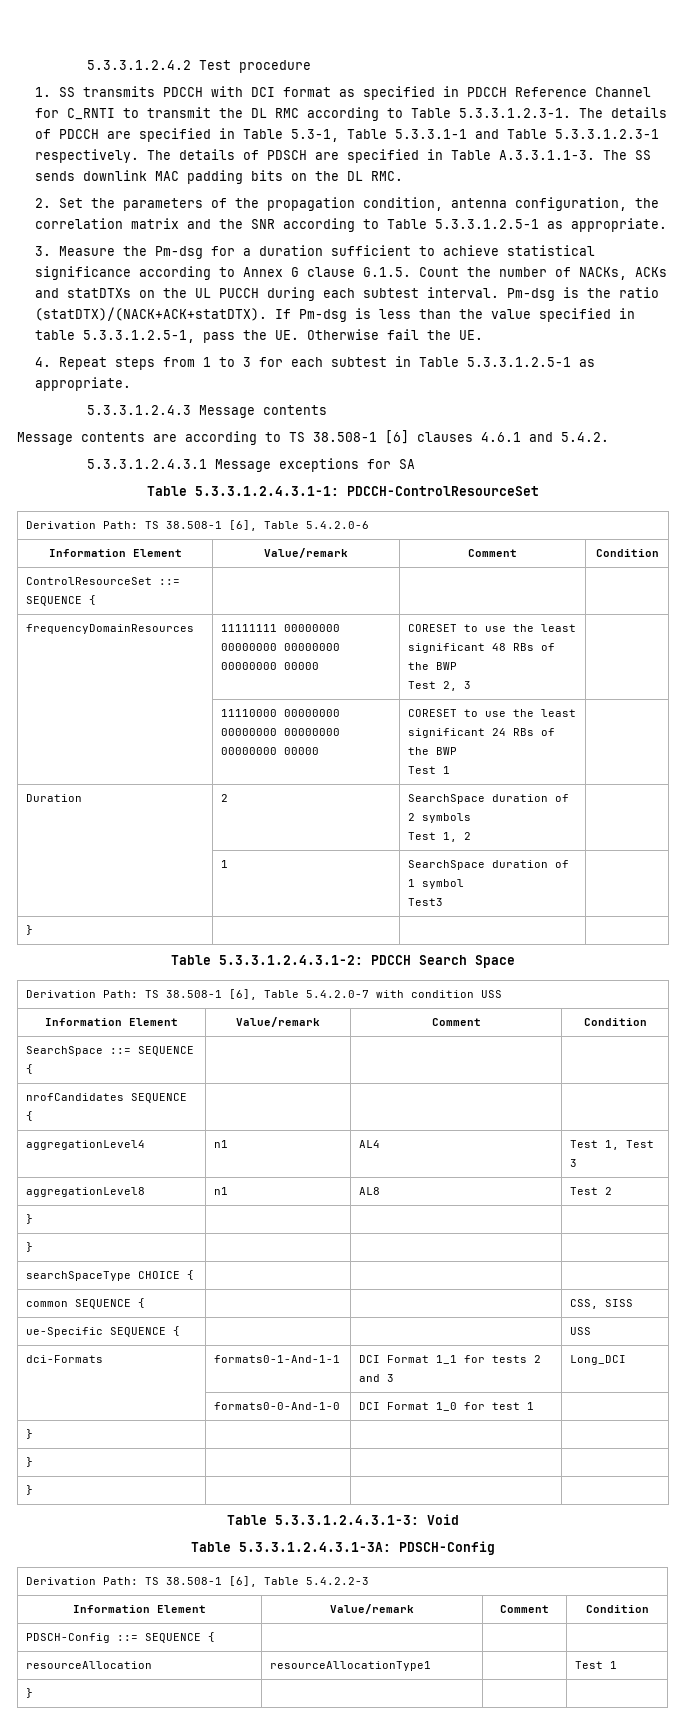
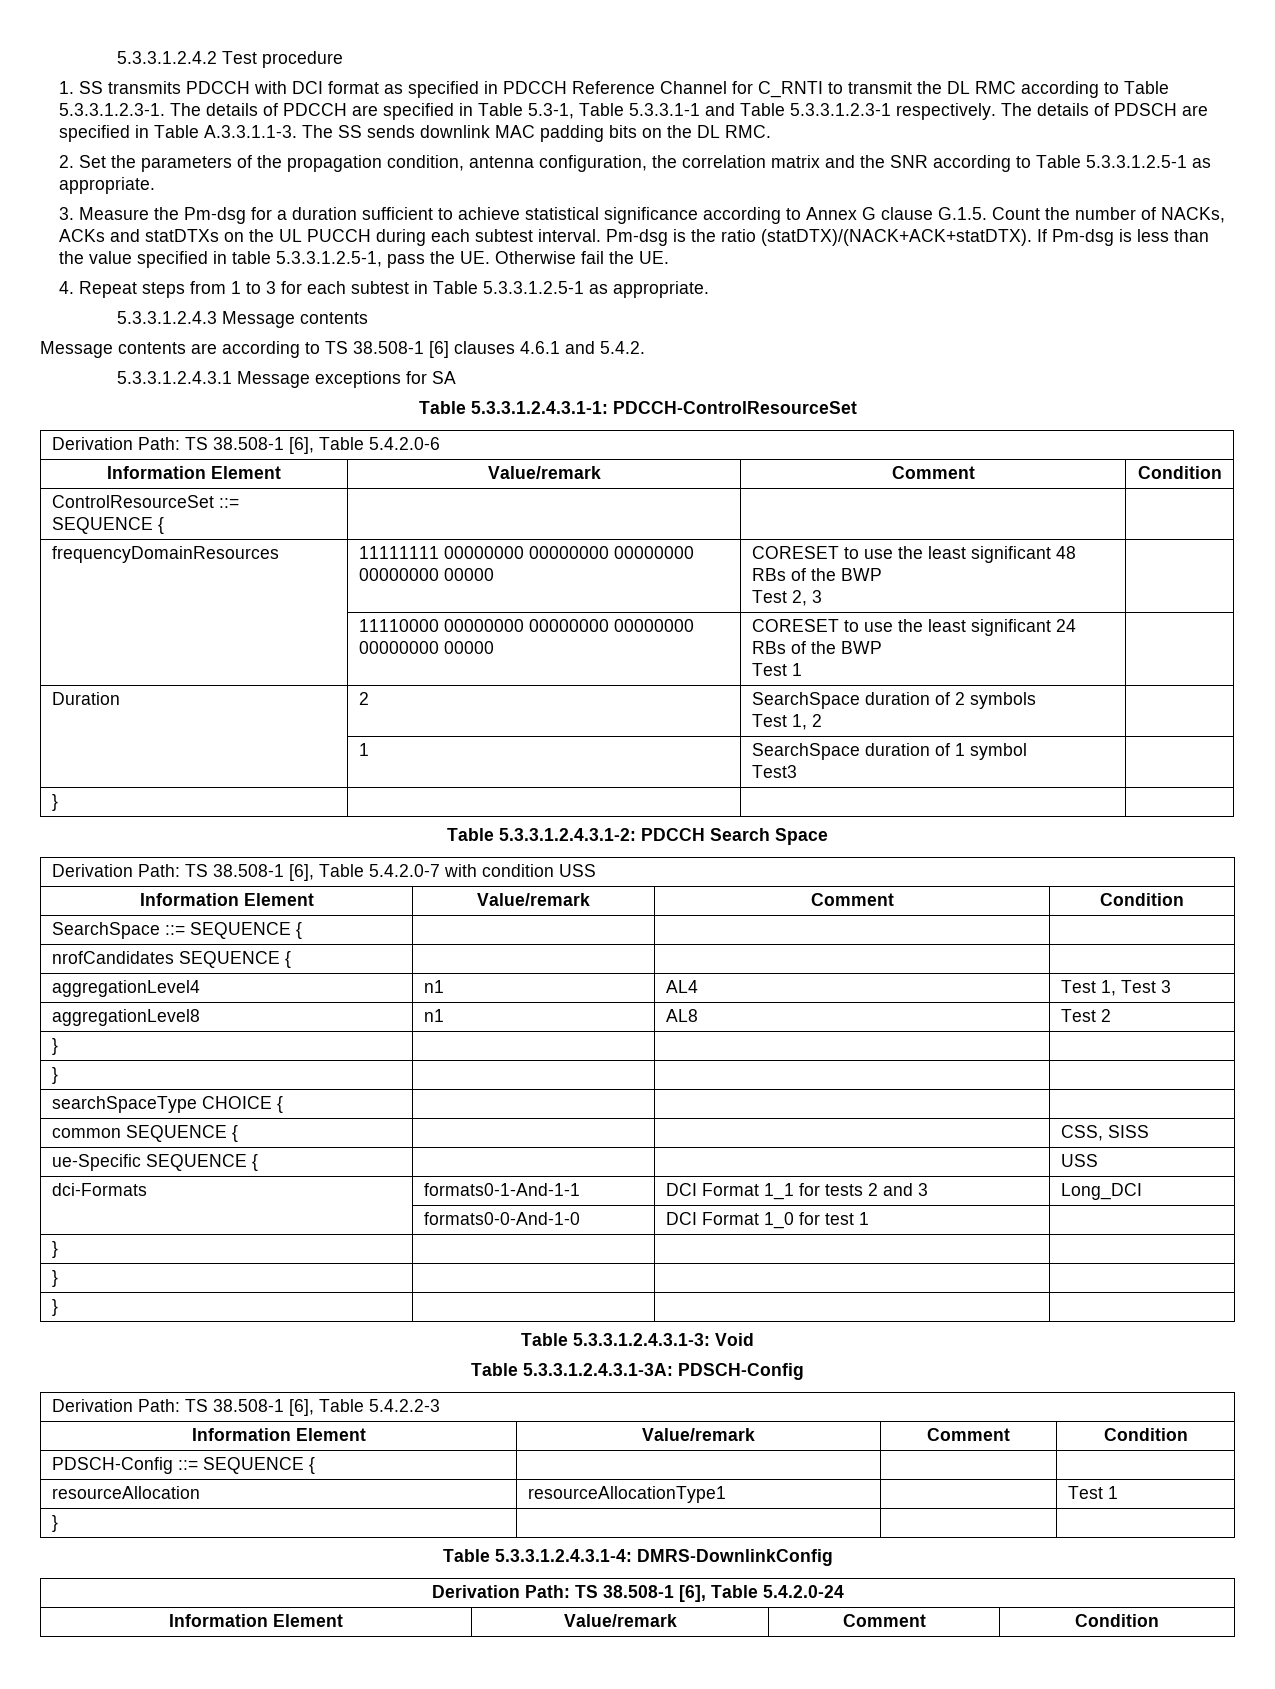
(34, 1693) none -> [442,1549,833,1566] [431,1585,844,1602] [169,1614,343,1627] [563,1614,677,1627] [842,1614,926,1627] [1075,1614,1159,1627] // Table 5.3.3.1.2.4.3.1-4: DMRS-DownlinkConfig // Derivation Path: TS 38.508-1 [6], Table 5.4.2.0-24 // Information Element | Value/remark | Comment | Condition

